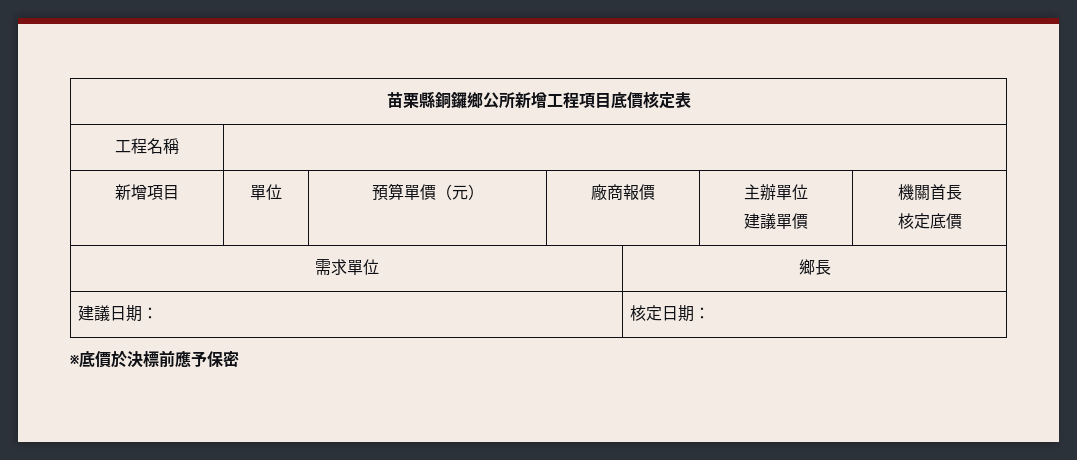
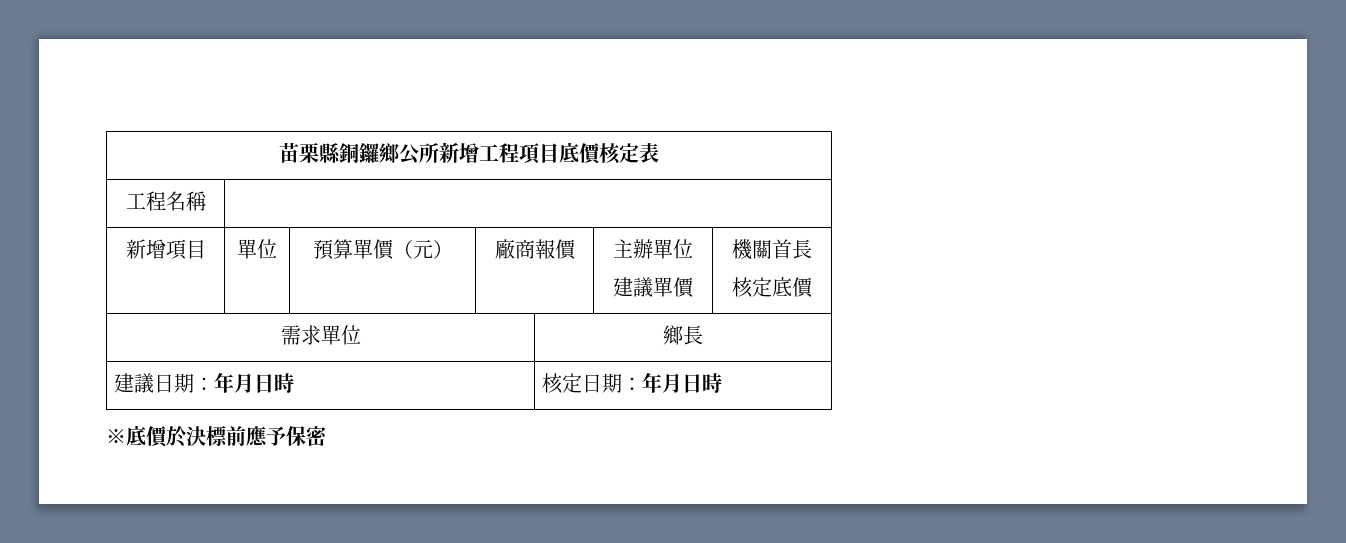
(158, 313) none -> [214,372,295,393] 年月日時
(710, 313) none -> [642,372,723,393] 年月日時

